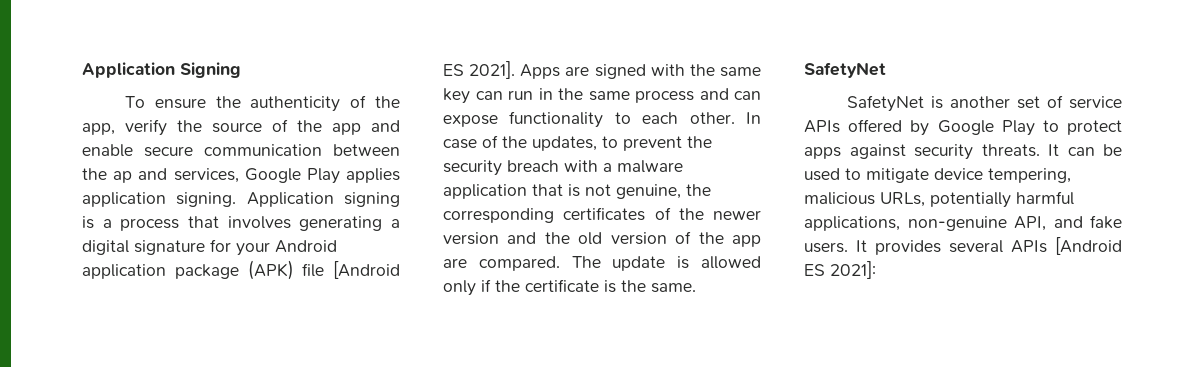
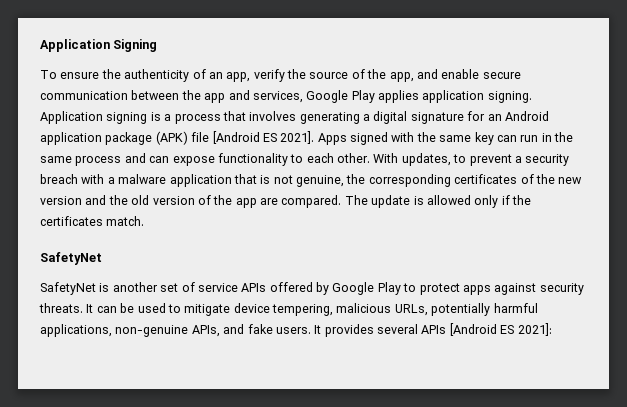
[375,96,400,108] the -> [208,72,223,79] an
[332,123,361,135] app -> [389,72,414,82] app,
[113,171,133,183] ap -> [204,93,226,103] app
[236,242,270,256] your -> [487,114,502,121] an
[565,66,590,76] are -> (347, 139) none
[746,112,761,124] [443,135,527,149] In case of the -> [373,153,399,163] With
[687,136,712,148] the -> [514,156,522,163] a
[713,210,761,220] newer -> [558,177,583,184] new
[525,279,696,293] certificate is the same. -> [40,216,145,226] certificates match.
[1014,216,1046,231] API, -> [191,325,220,337] APIs,

